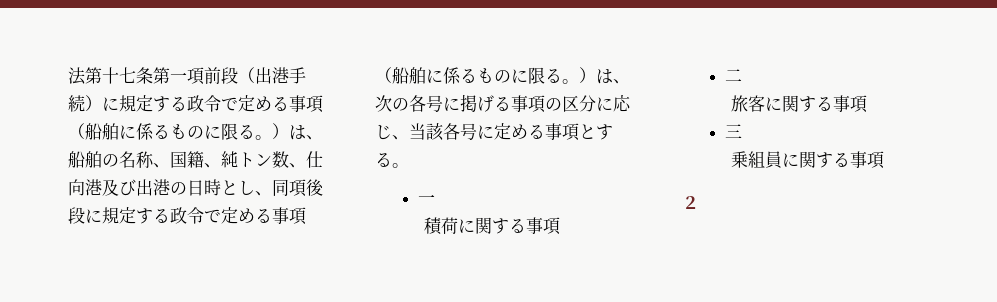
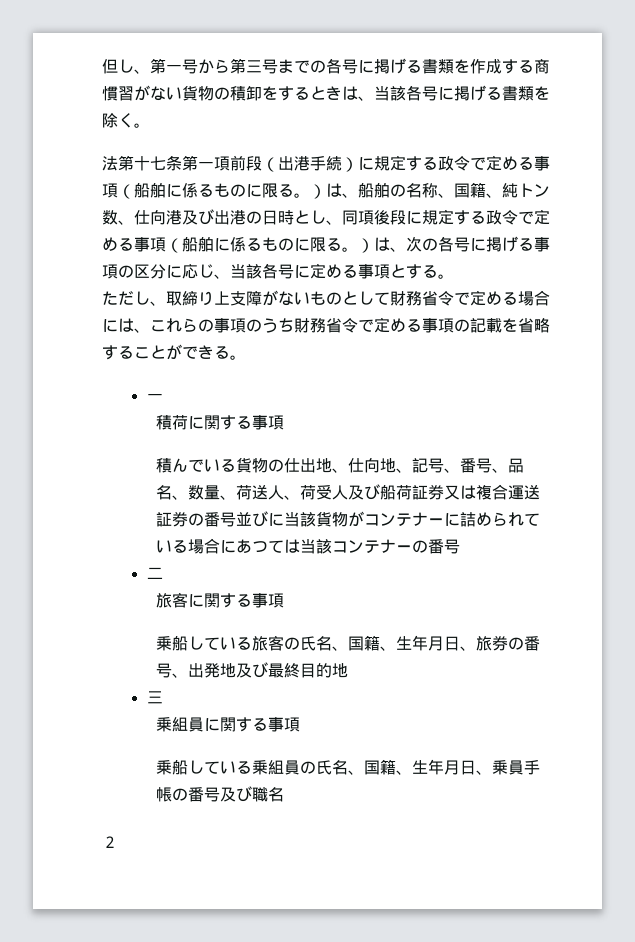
(68, 76) none -> [102,58,550,74] [102,85,550,101] [102,113,150,128] 但し、第一号から第三号までの各号に掲げる書類を作成する商慣習がない貨物の積卸をするときは、当該各号に掲げる書類を除く。 //
(409, 165) none -> [102,290,550,306] [102,317,550,333] [102,344,246,360] // ただし、取締り上支障がないものとして財務省令で定める場合には、これらの事項のうち財務省令で定める事項の記載を省略することができる。
(561, 226) none -> [156,457,525,473] [156,484,541,500] [156,511,541,527] [156,538,461,554] // 積んでいる貨物の仕出地、仕向地、記号、番号、品名、数量、荷送人、荷受人及び船荷証券又は複合運送証券の番号並びに当該貨物がコンテナーに詰められている場合にあつては当該コンテナーの番号
(868, 104) none -> [156,635,541,651] [156,662,349,678] // 乗船している旅客の氏名、国籍、生年月日、旅券の番号、出発地及び最終目的地
(885, 160) none -> [156,759,541,775] [156,786,285,802] // 乗船している乗組員の氏名、国籍、生年月日、乗員手帳の番号及び職名

